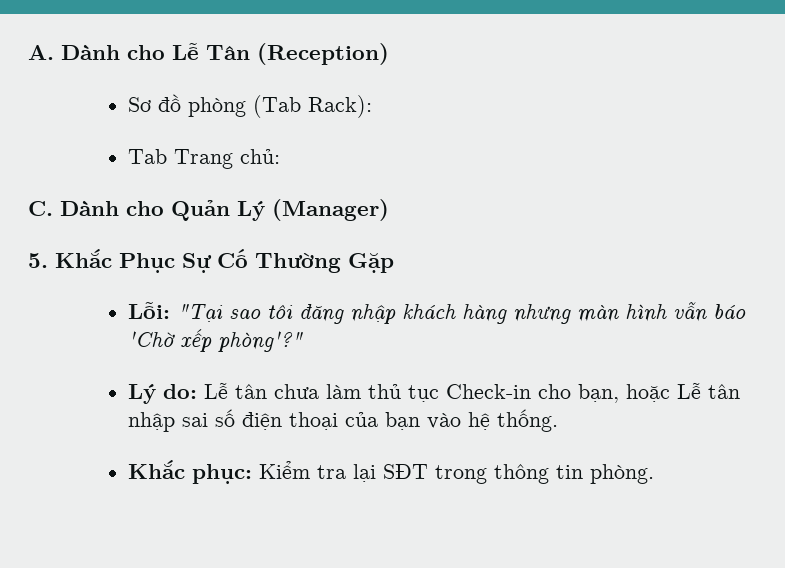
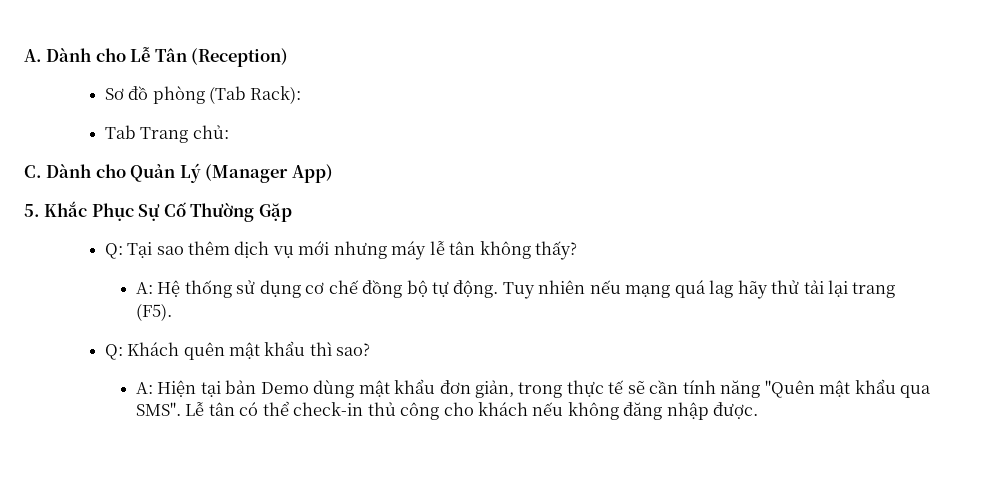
[272,199,389,221] (Manager) -> [205,164,333,183] (Manager App)
[128,302,747,324] [128,329,304,352] [128,382,741,404] [128,409,559,432] [128,460,655,484] Lỗi: "Tại sao tôi đăng nhập khách hàng nhưng màn hình vẫn báo 'Chờ xếp phòng'?" // Lý do: Lễ tân chưa làm thủ tục Check-in cho bạn, hoặc Lễ tân nhập sai số điện thoại của bạn vào hệ thống. // Khắc phục: Kiểm tra lại SĐT trong thông tin phòng. -> [104,241,578,260] [135,280,896,299] [135,303,172,321] [104,341,371,360] [135,379,931,398] [135,401,759,420] Q: Tại sao thêm dịch vụ mới nhưng máy lễ tân không thấy? // A: Hệ thống sử dụng cơ chế đồng bộ tự động. Tuy nhiên nếu mạng quá lag hãy thử tải lại trang (F5). // Q: Khách quên mật khẩu thì sao? // A: Hiện tại bản Demo dùng mật khẩu đơn giản, trong thực tế sẽ cần tính năng "Quên mật khẩu qua SMS". Lễ tân có thể check-in thủ công cho khách nếu không đăng nhập được.

